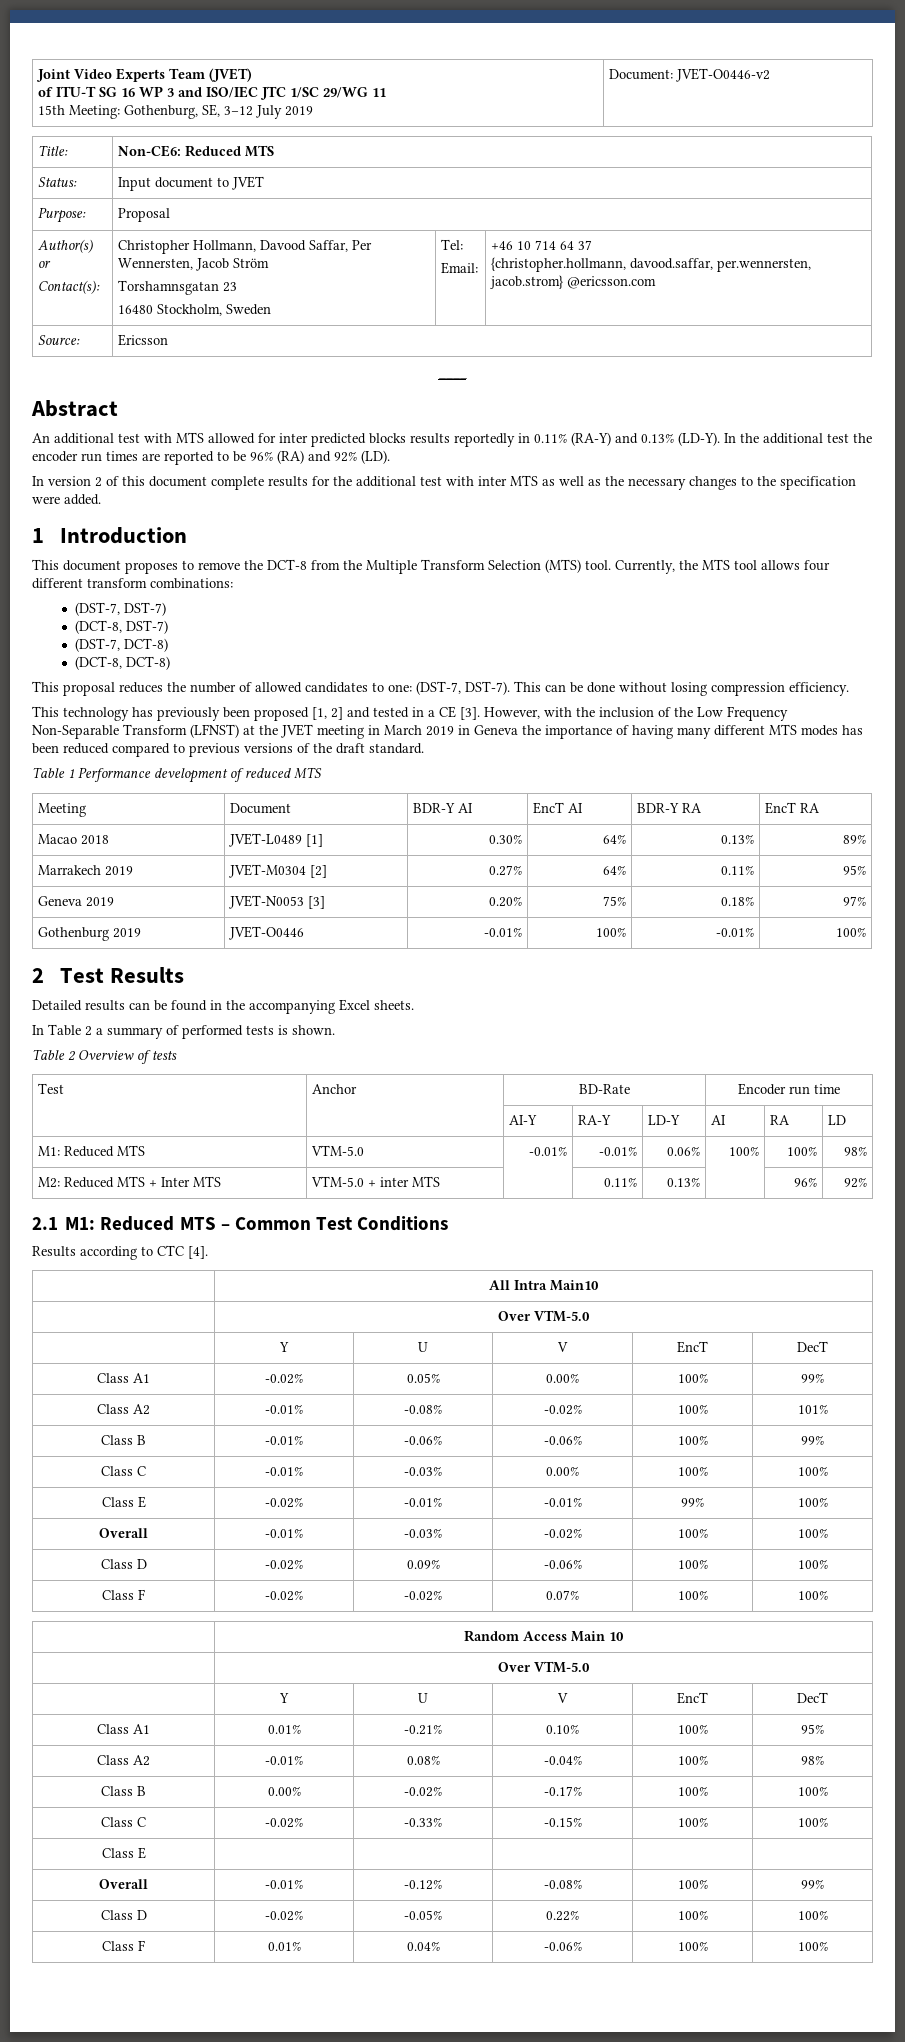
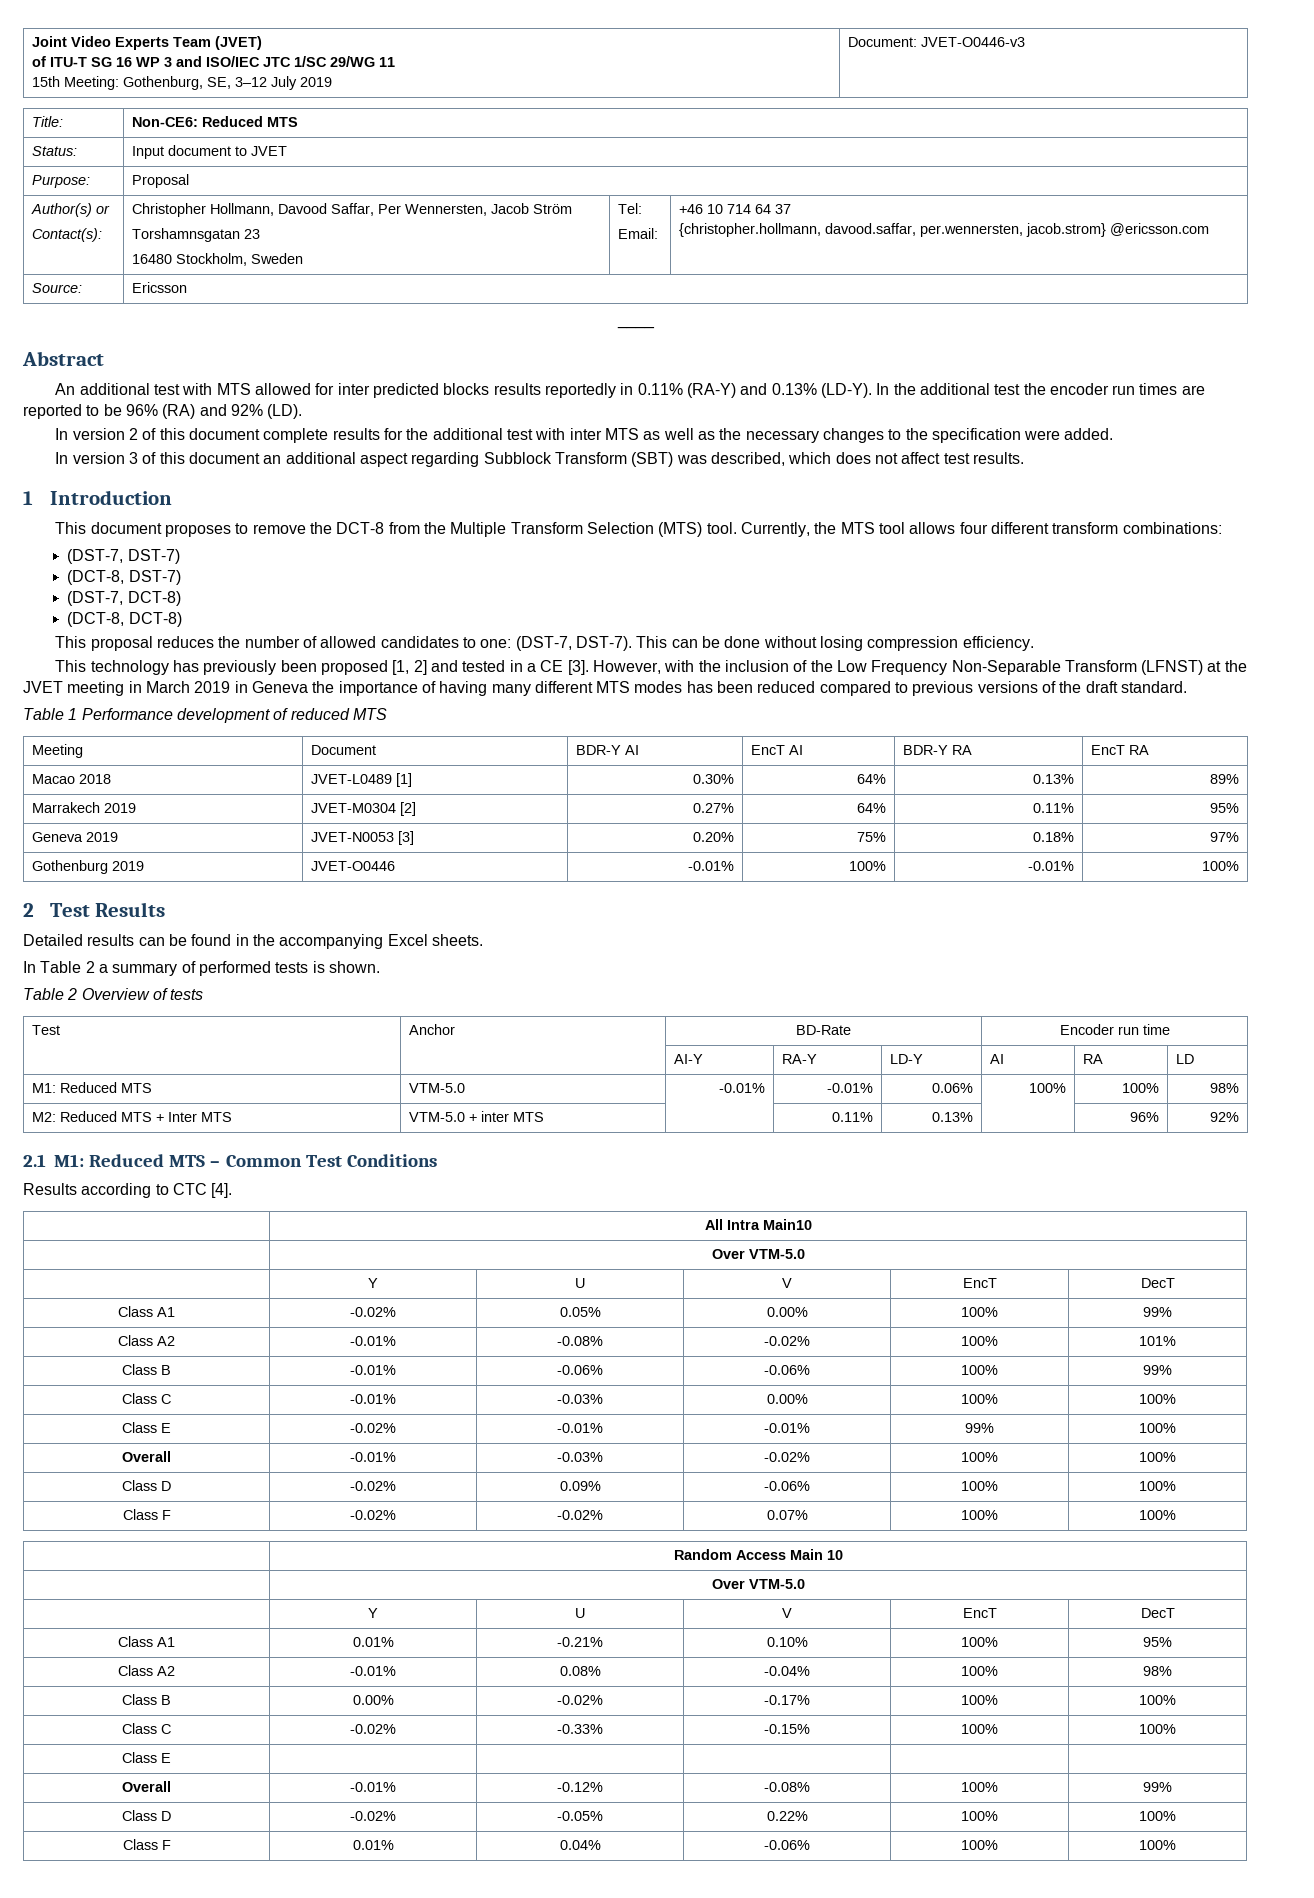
[676,68,771,82] JVET-O0446-v2 -> [920,37,1025,47] JVET-O0446-v3
(101, 499) none -> [55,452,1024,467] // In version 3 of this document an additional aspect regarding Subblock Transform (SBT) was described, which does not affect test results.

